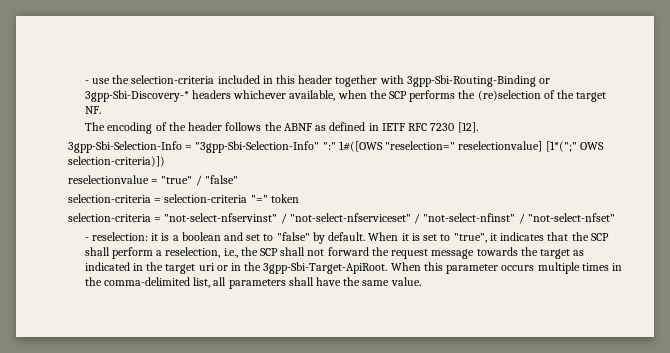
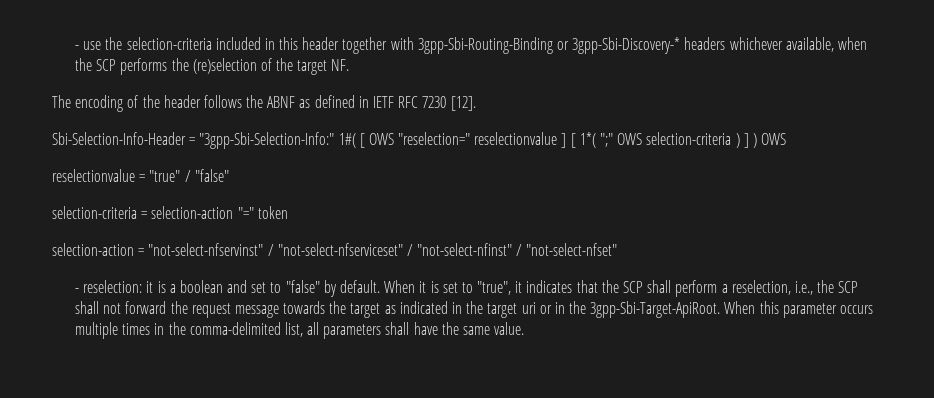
[68,141,604,153] [68,156,165,167] 3gpp-Sbi-Selection-Info = "3gpp-Sbi-Selection-Info" ":" 1#([OWS "reselection=" reselectionvalue] [1*(";" OWS selection-criteria)]) -> [52,132,787,149] Sbi-Selection-Info-Header = "3gpp-Sbi-Selection-Info:" 1#( [ OWS "reselection=" reselectionvalue ] [ 1*( ";" OWS selection-criteria ) ] ) OWS
[164,194,248,203] selection-criteria -> [151,206,234,219] selection-action
[68,213,151,222] selection-criteria -> [52,243,134,256] selection-action

